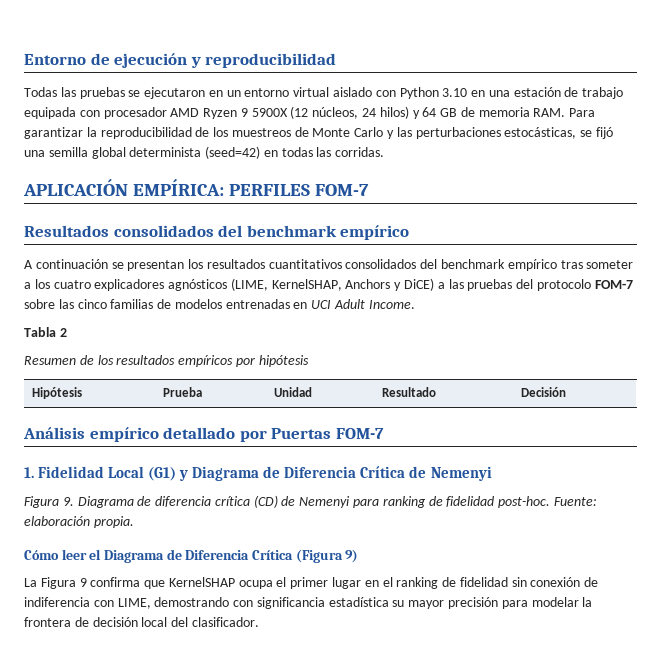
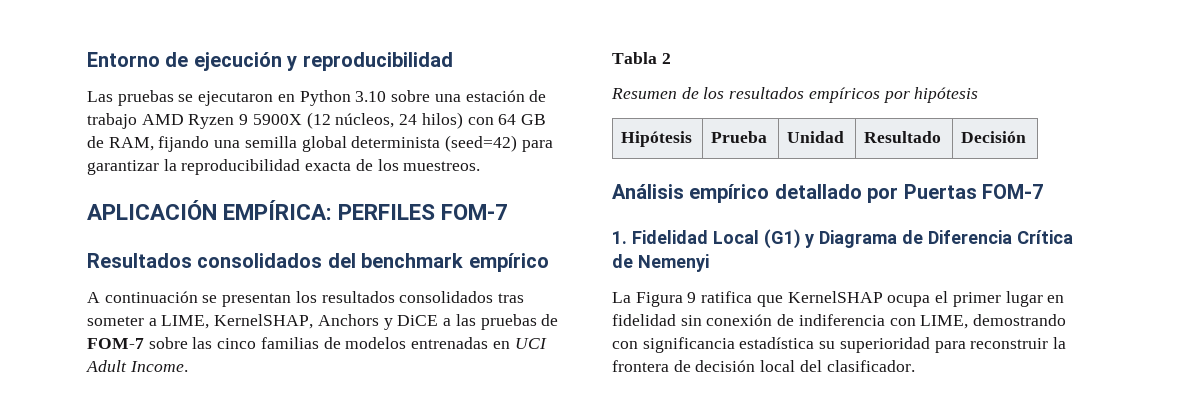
[24,87,76,97] Todas las -> [87,91,113,102] Las
[226,87,396,97] un entorno virtual aislado con -> (295, 98) none
[471,90,486,97] en -> [391,90,431,102] sobre
[24,107,167,119] equipada con procesador -> (137, 121) none
[412,110,420,119] y -> [467,117,494,125] con
[478,107,596,117] [24,127,613,139] memoria RAM. Para garantizar la reproducibilidad de los muestreos de Monte Carlo y las perturbaciones estocásticas, se fijó -> [108,136,210,152] RAM, fijando
[263,147,385,157] en todas las corridas. -> [521,140,553,152] [87,159,481,175] para garantizar la reproducibilidad exacta de los muestreos.
[268,259,634,271] [24,278,268,291] cuantitativos consolidados del benchmark empírico tras someter a los cuatro explicadores agnósticos (LIME, -> [399,291,525,303] [87,315,210,329] consolidados tras someter a LIME,
[404,278,435,291] DiCE) -> [397,315,439,326] DiCE
[516,279,591,291] del protocolo -> [541,314,559,326] de
[24,495,597,508] [24,516,134,528] [24,549,359,563] // Figura 9. Diagrama de diferencia crítica (CD) de Nemenyi para ranking de fidelidad post-hoc. Fuente: elaboración propia. // Cómo leer el Diagrama de Diferencia Crítica (Figura 9) -> (709, 263) none
[90,577,141,587] confirma -> [701,291,753,303] ratifica
[382,577,457,589] el ranking de -> (1065, 299) none
[408,597,579,609] mayor precisión para modelar -> [839,337,1049,353] superioridad para reconstruir

